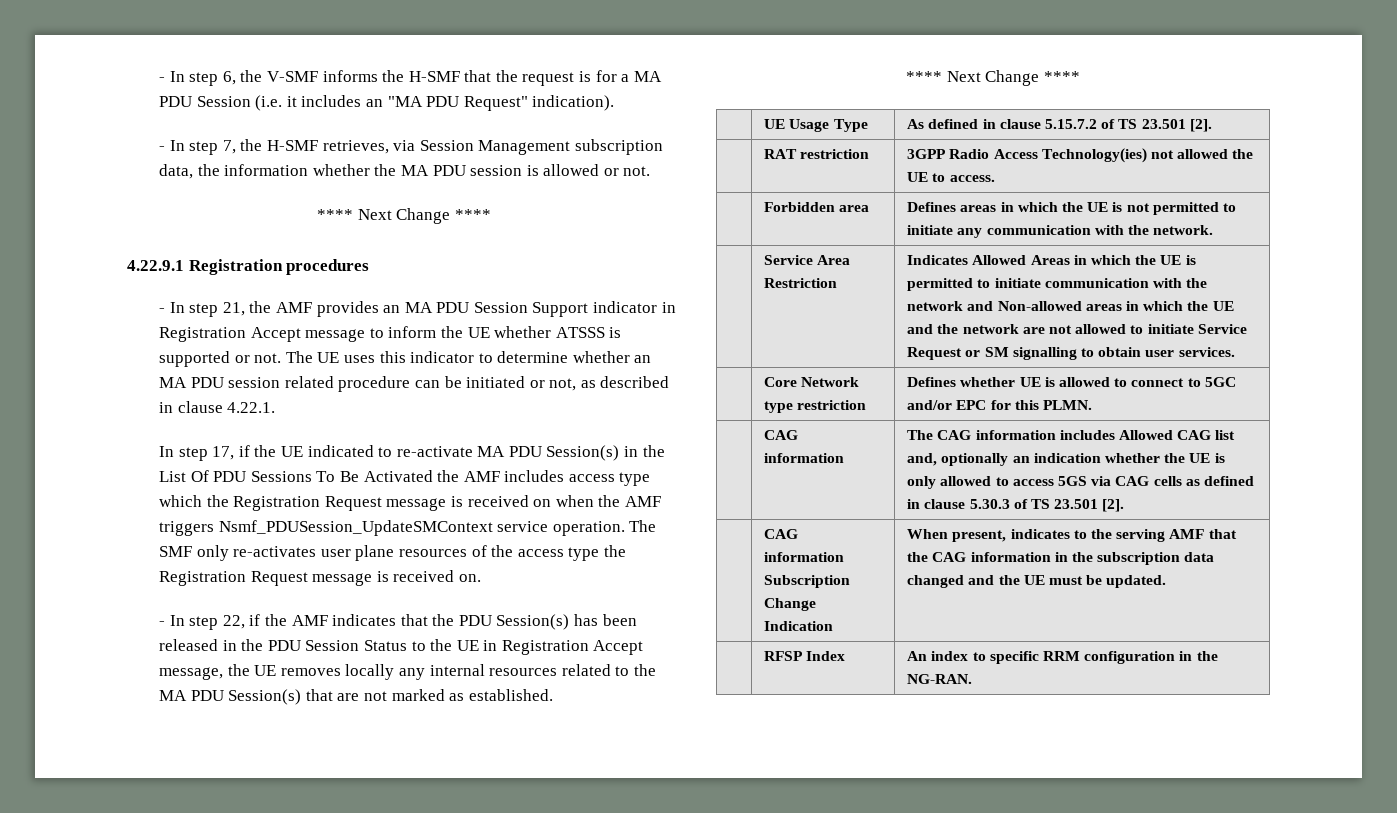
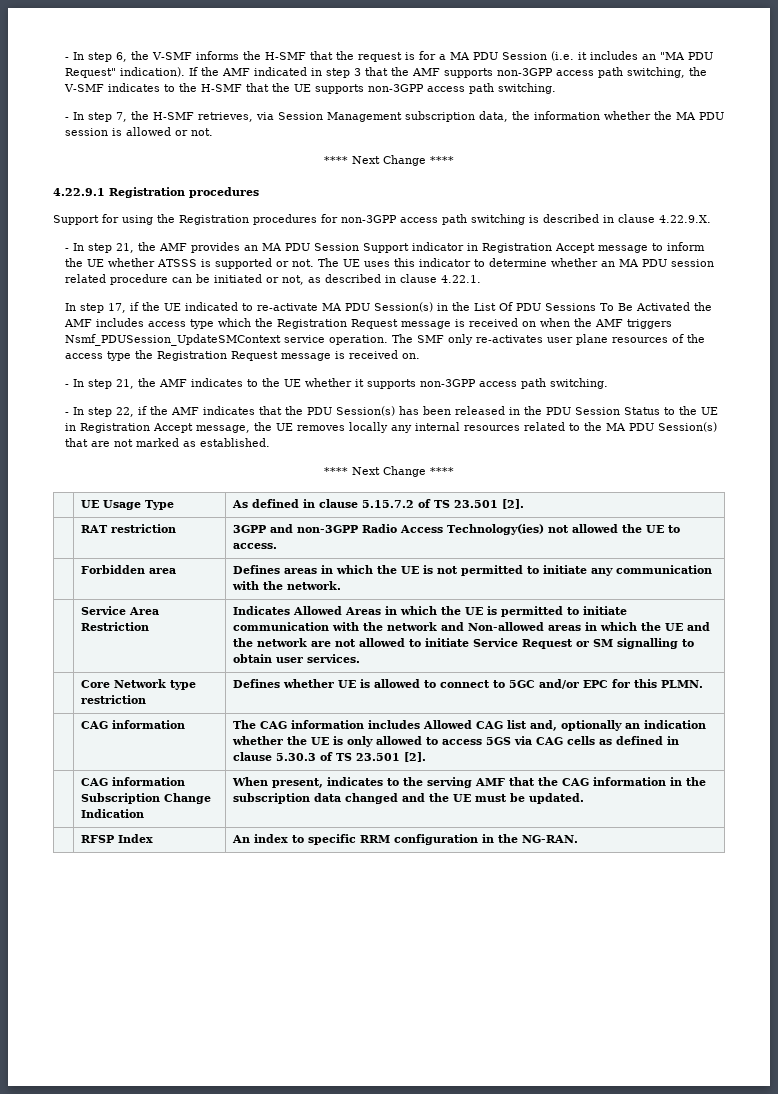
(615, 103) none -> [189,67,708,78] [64,83,557,94] If the AMF indicated in step 3 that the AMF supports non-3GPP access path switching, the V-SMF indicates to the H-SMF that the UE supports non-3GPP access path switching.
(370, 267) none -> [53,214,711,225] // Support for using the Registration procedures for non-3GPP access path switching is described in clause 4.22.9.X.
(481, 578) none -> [65,378,609,389] // - In step 21, the AMF indicates to the UE whether it supports non-3GPP access path switching.
(947, 154) none -> [269,524,358,533] and non-3GPP

